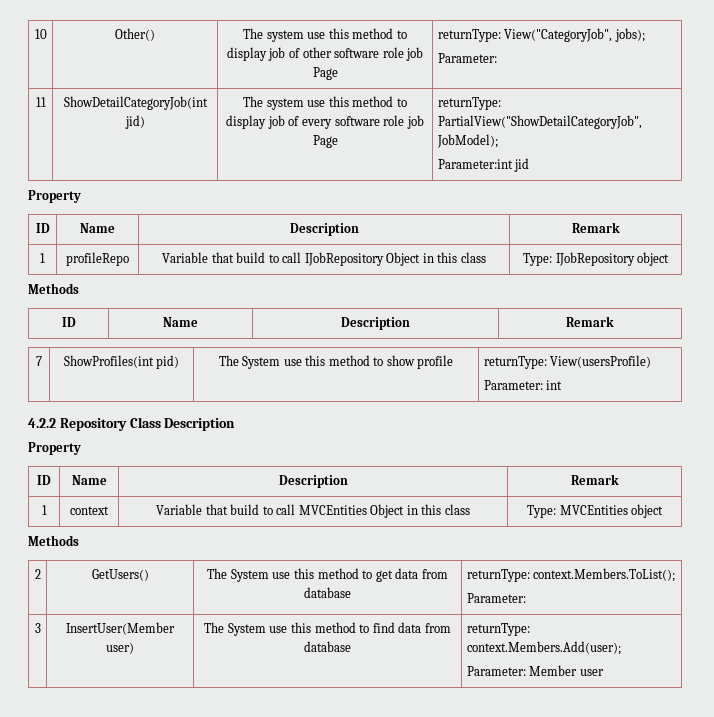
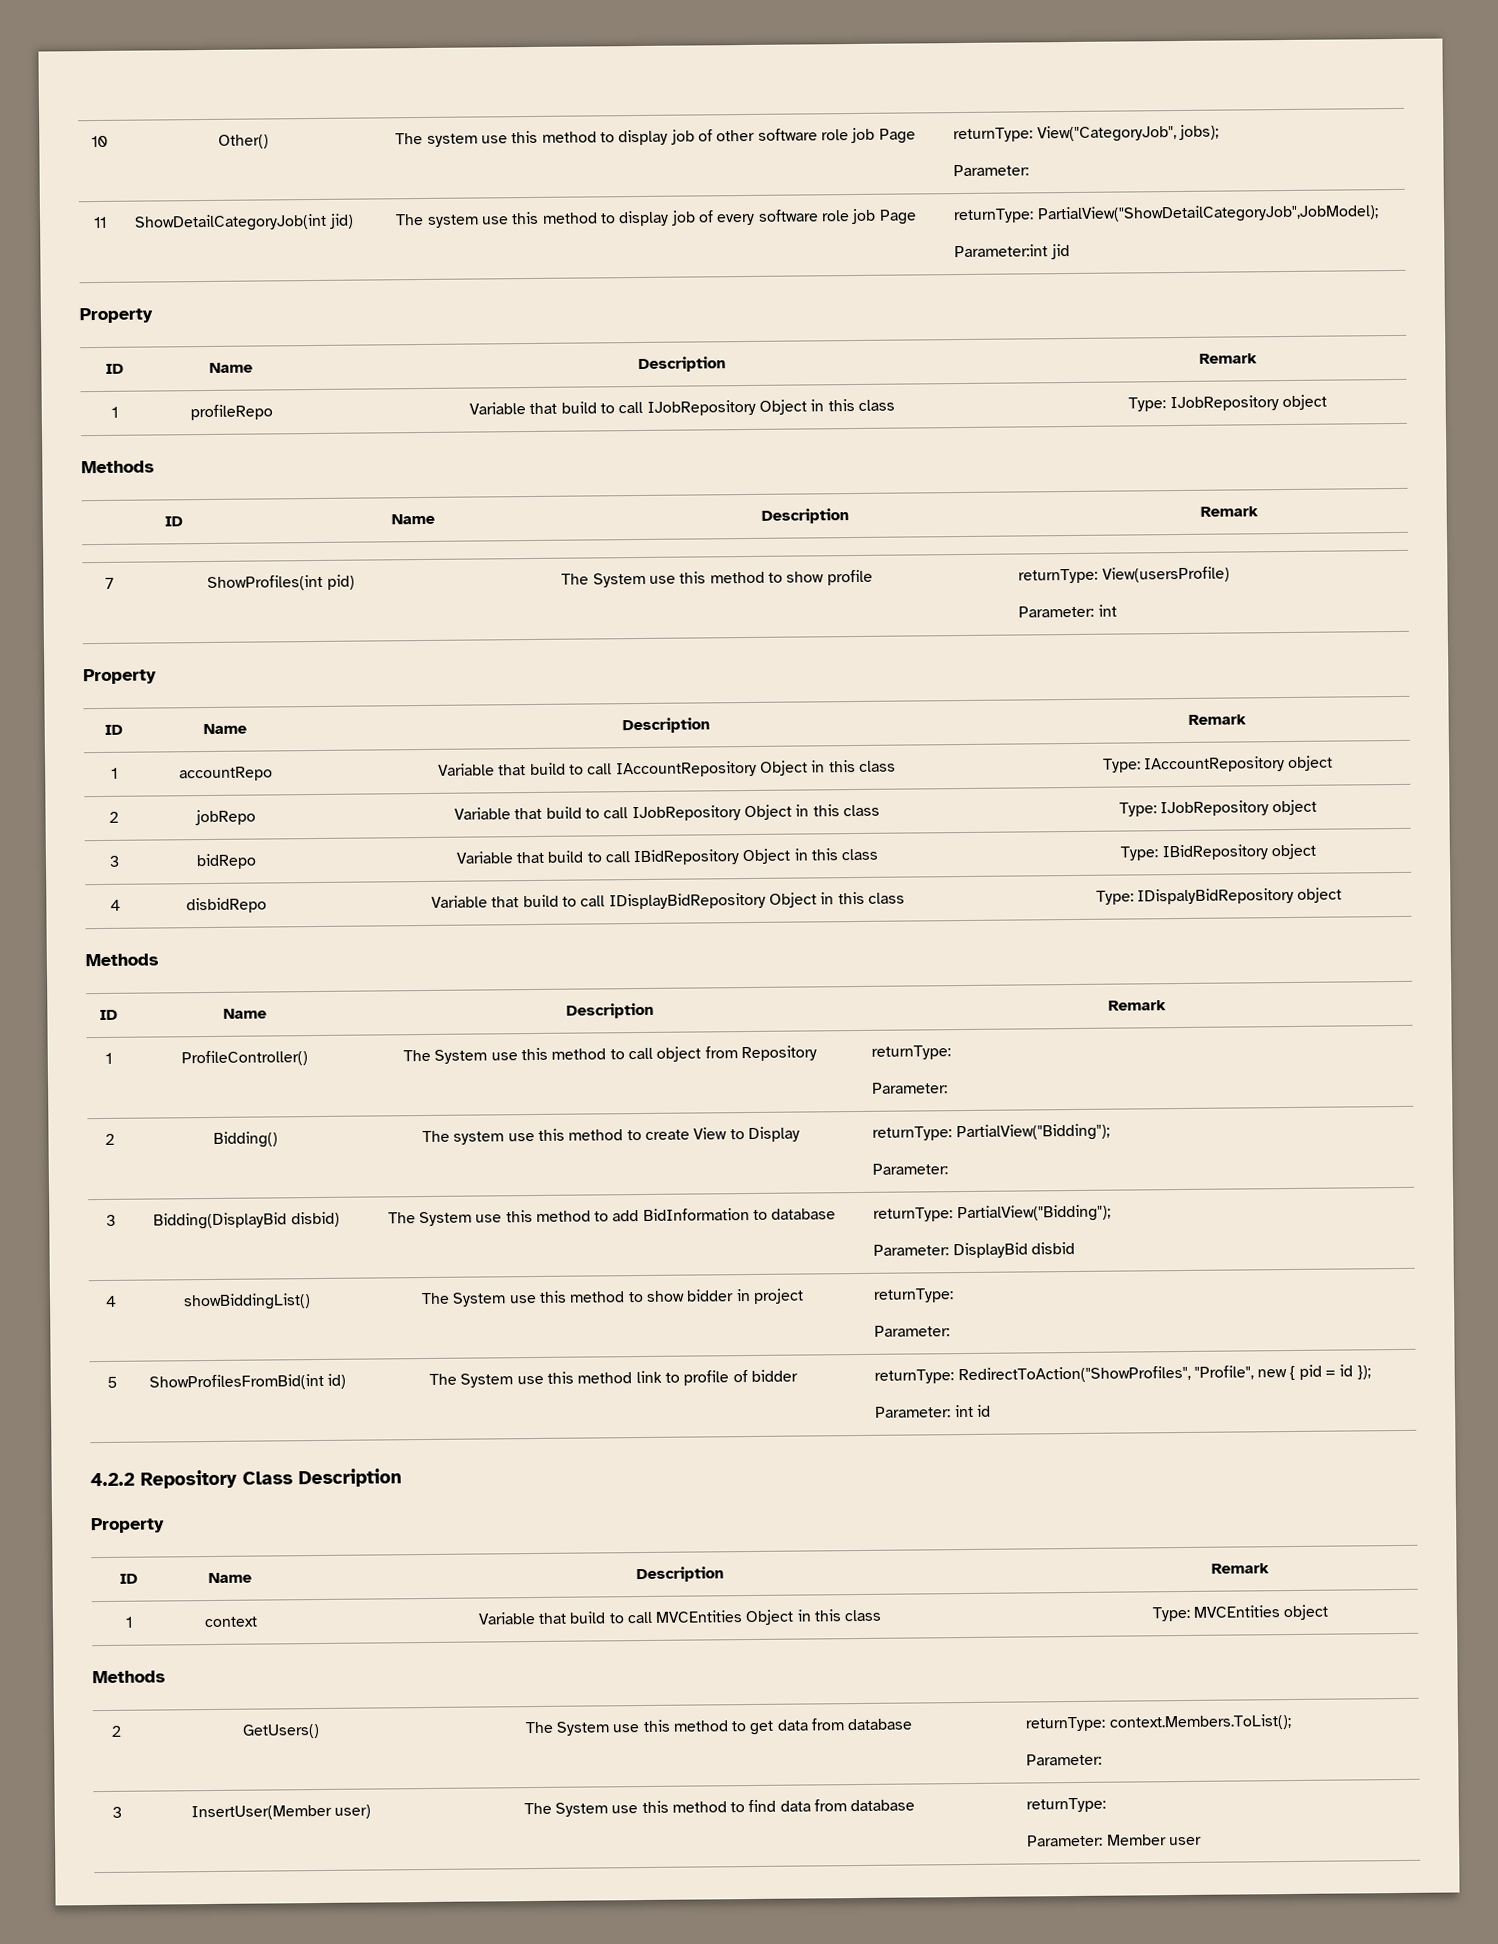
(563, 385) none -> [83,668,157,685] [103,724,123,735] [202,723,247,735] [621,717,710,734] [1188,714,1247,725] [110,767,118,779] [178,766,273,782] [438,760,896,778] [1102,755,1334,773] [109,811,119,823] [194,809,256,826] [454,804,880,822] [1118,799,1318,817] [109,855,120,867] [195,853,257,870] [455,848,879,866] [1120,843,1316,861] [109,899,121,911] [186,897,267,914] [431,891,905,910] [1095,887,1343,905] [85,953,159,967] [99,1009,118,1021] [222,1008,267,1019] [566,1002,654,1019] [1107,1000,1167,1011] [105,1052,112,1064] [181,1050,308,1067] [403,1045,817,1064] [871,1045,952,1060] [872,1082,949,1094] [104,1133,115,1145] [213,1131,278,1148] [422,1126,800,1145] [872,1123,1110,1142] [872,1163,949,1175] [105,1214,116,1226] [153,1211,340,1230] [387,1208,837,1227] [873,1204,1111,1223] [873,1242,1075,1259] [105,1295,117,1307] [183,1293,311,1311] [421,1288,804,1307] [873,1288,955,1303] [874,1325,951,1337] [106,1376,117,1388] [148,1373,347,1391] [429,1369,798,1388] [874,1364,1371,1384] [875,1404,991,1418] // Property // ID | Name | Description | Remark // 1 | accountRepo | Variable that build to call IAccountRepository Object in this class | Type: IAccountRepository object // 2 | jobRepo | Variable that build to call IJobRepository Object in this class | Type: IJobRepository object // 3 | bidRepo | Variable that build to call IBidRepository Object in this class | Type: IBidRepository object // 4 | disbidRepo | Variable that build to call IDisplayBidRepository Object in this class | Type: IDispalyBidRepository object // Methods // ID | Name | Description | Remark // 1 | ProfileController() | The System use this method to call object from Repository | returnType: // Parameter: // 2 | Bidding() | The system use this method to create View to Display | returnType: PartialView("Bidding"); // Parameter: // 3 | Bidding(DisplayBid disbid) | The System use this method to add BidInformation to database | returnType: PartialView("Bidding"); // Parameter: DisplayBid disbid // 4 | showBiddingList() | The System use this method to show bidder in project | returnType: // Parameter: // 5 | ShowProfilesFromBid(int id) | The System use this method link to profile of bidder | returnType: RedirectToAction("ShowProfiles", "Profile", new { pid = id }); // Parameter: int id
[466,641,621,655] context.Members.Add(user); -> (1107, 1805) none

